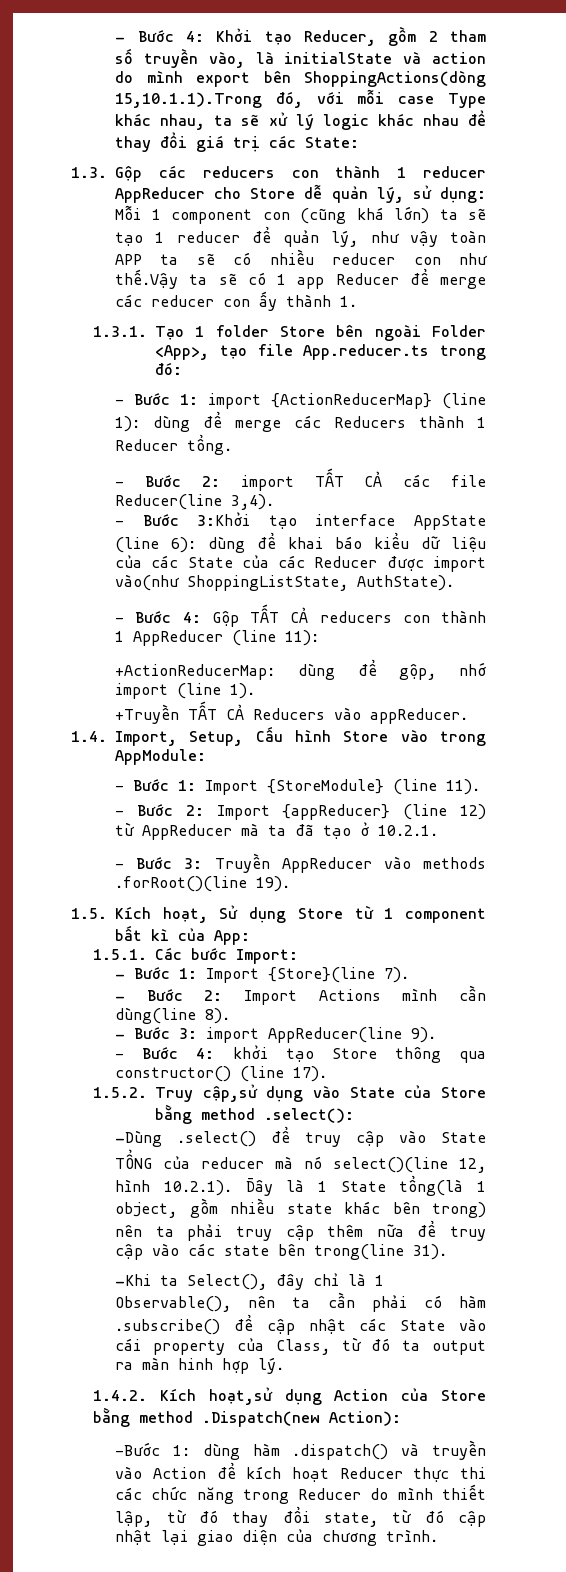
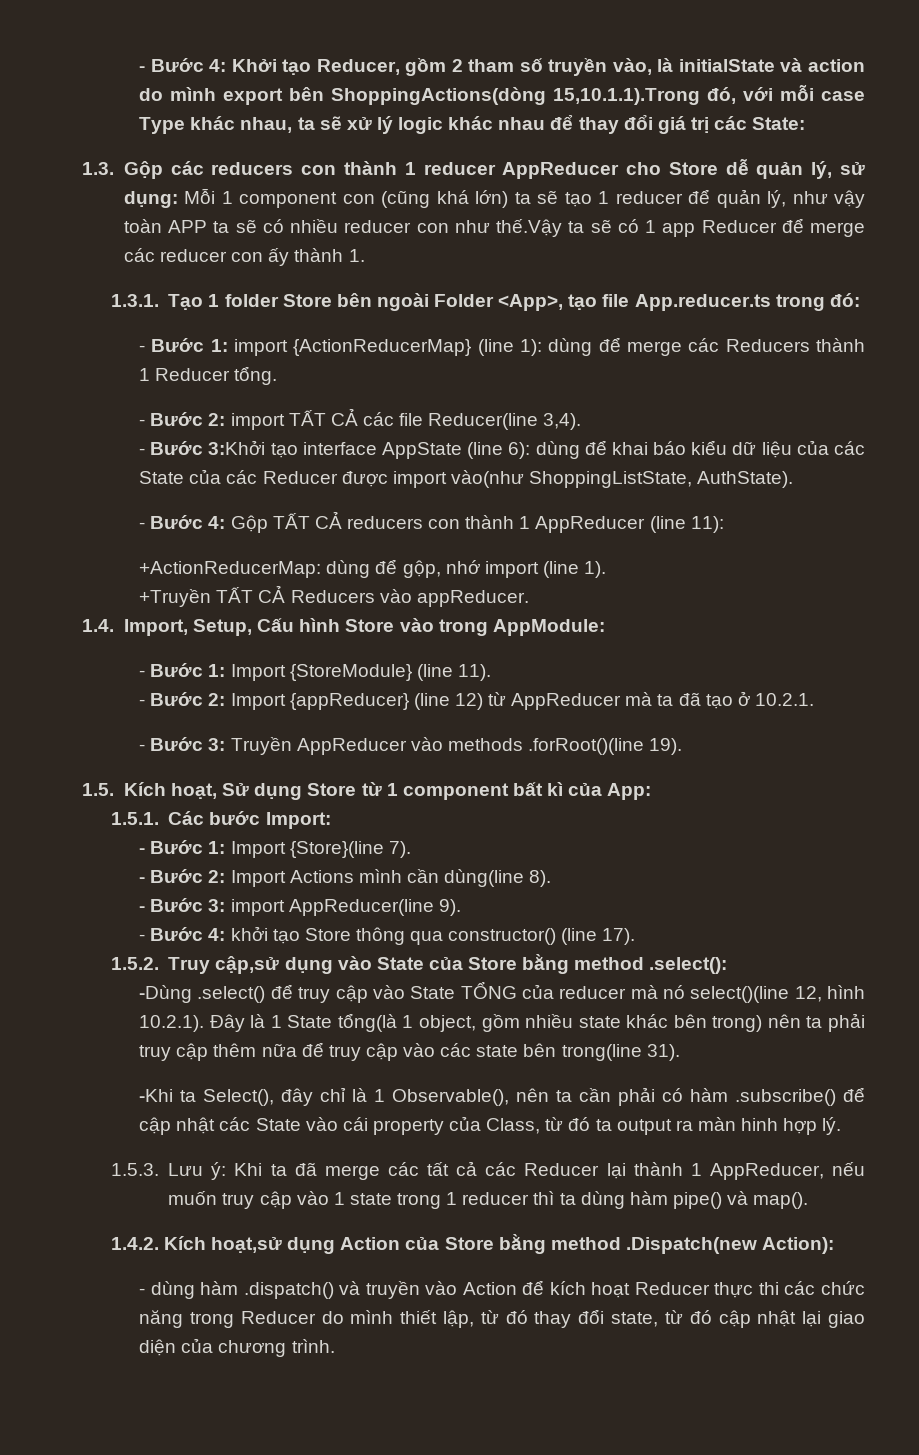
(285, 1365) none -> [110,1161,865,1180] [168,1191,809,1209] // 1.5.3. Lưu ý: Khi ta đã merge các tất cả các Reducer lại thành 1 AppReducer, nếu muốn truy cập vào 1 state trong 1 reducer thì ta dùng hàm pipe() và map().
[115,1442,190,1456] -Bước 1: -> [139,1288,146,1295] -

